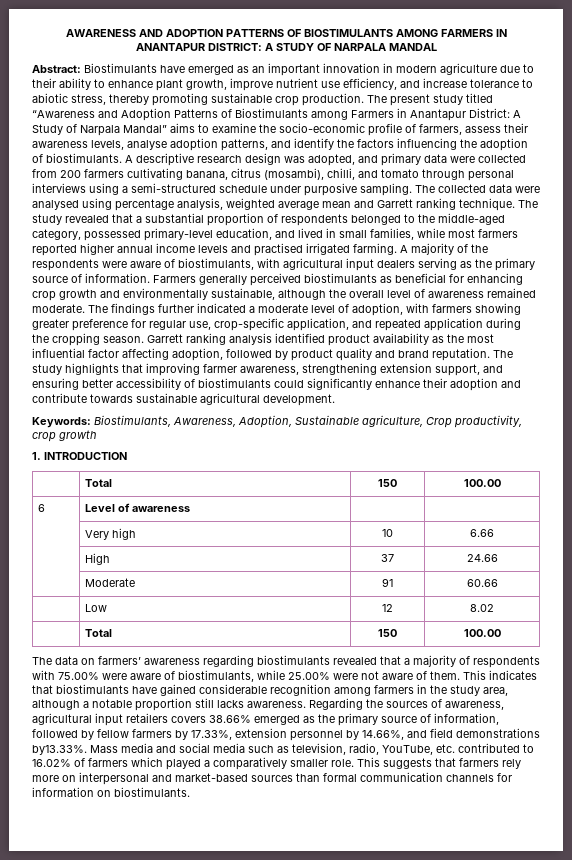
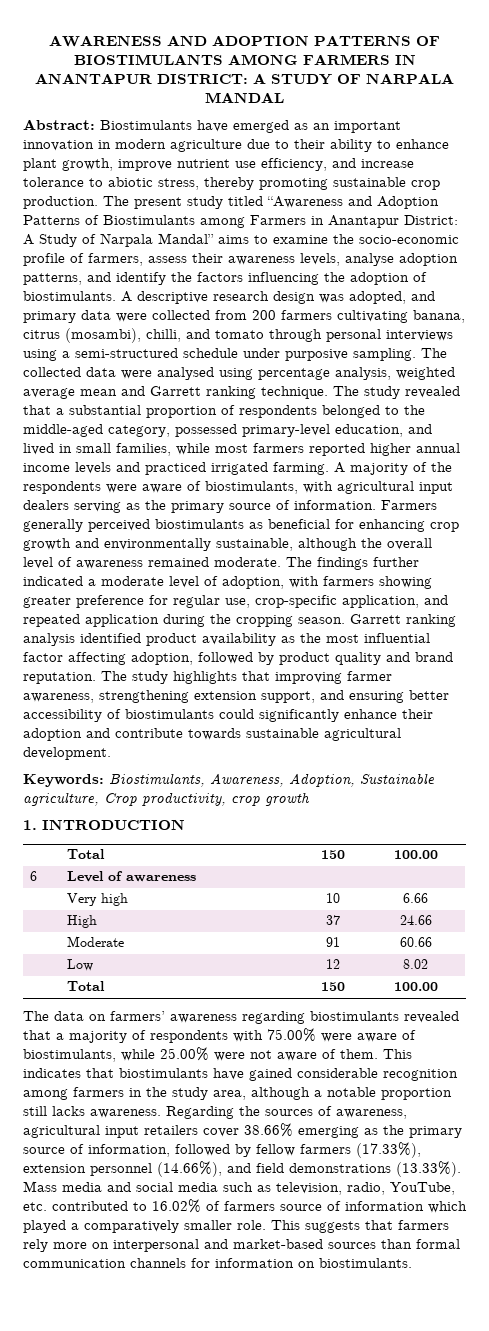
[254,243,303,256] practised -> [145,462,206,475] practiced
[171,715,300,725] covers 38.66% emerged -> [203,1123,359,1138] cover 38.66% emerging
[175,728,404,741] by 17.33%, extension personnel by 14.66%, -> [356,1142,421,1158] [23,1161,222,1177] (17.33%), extension personnel (14.66%),
[32,745,87,755] by13.33%. -> [396,1161,461,1177] (13.33%).
(128, 762) none -> [280,1201,424,1211] source of information

